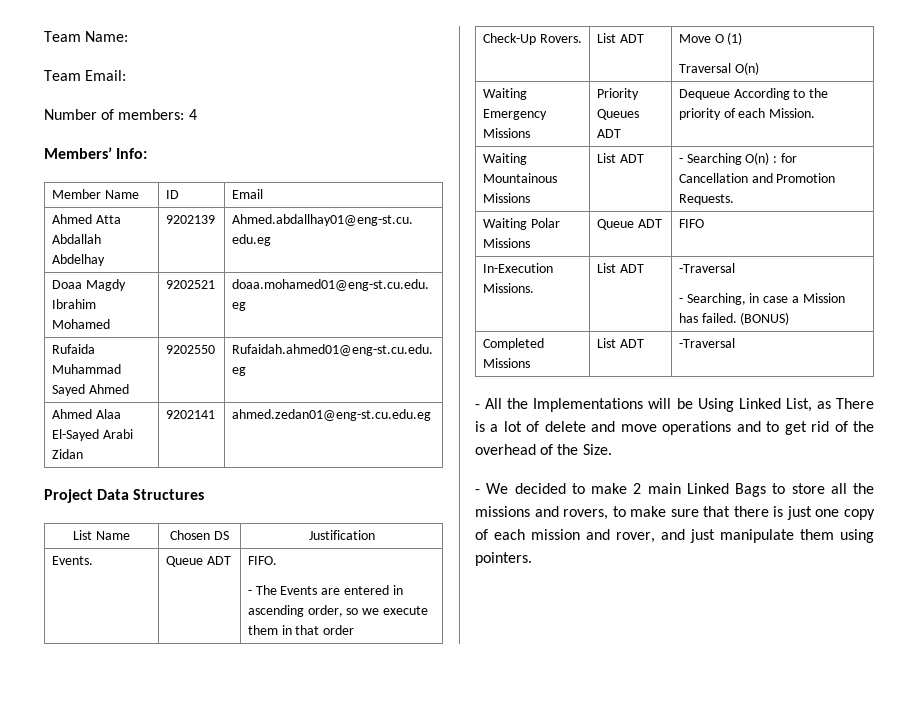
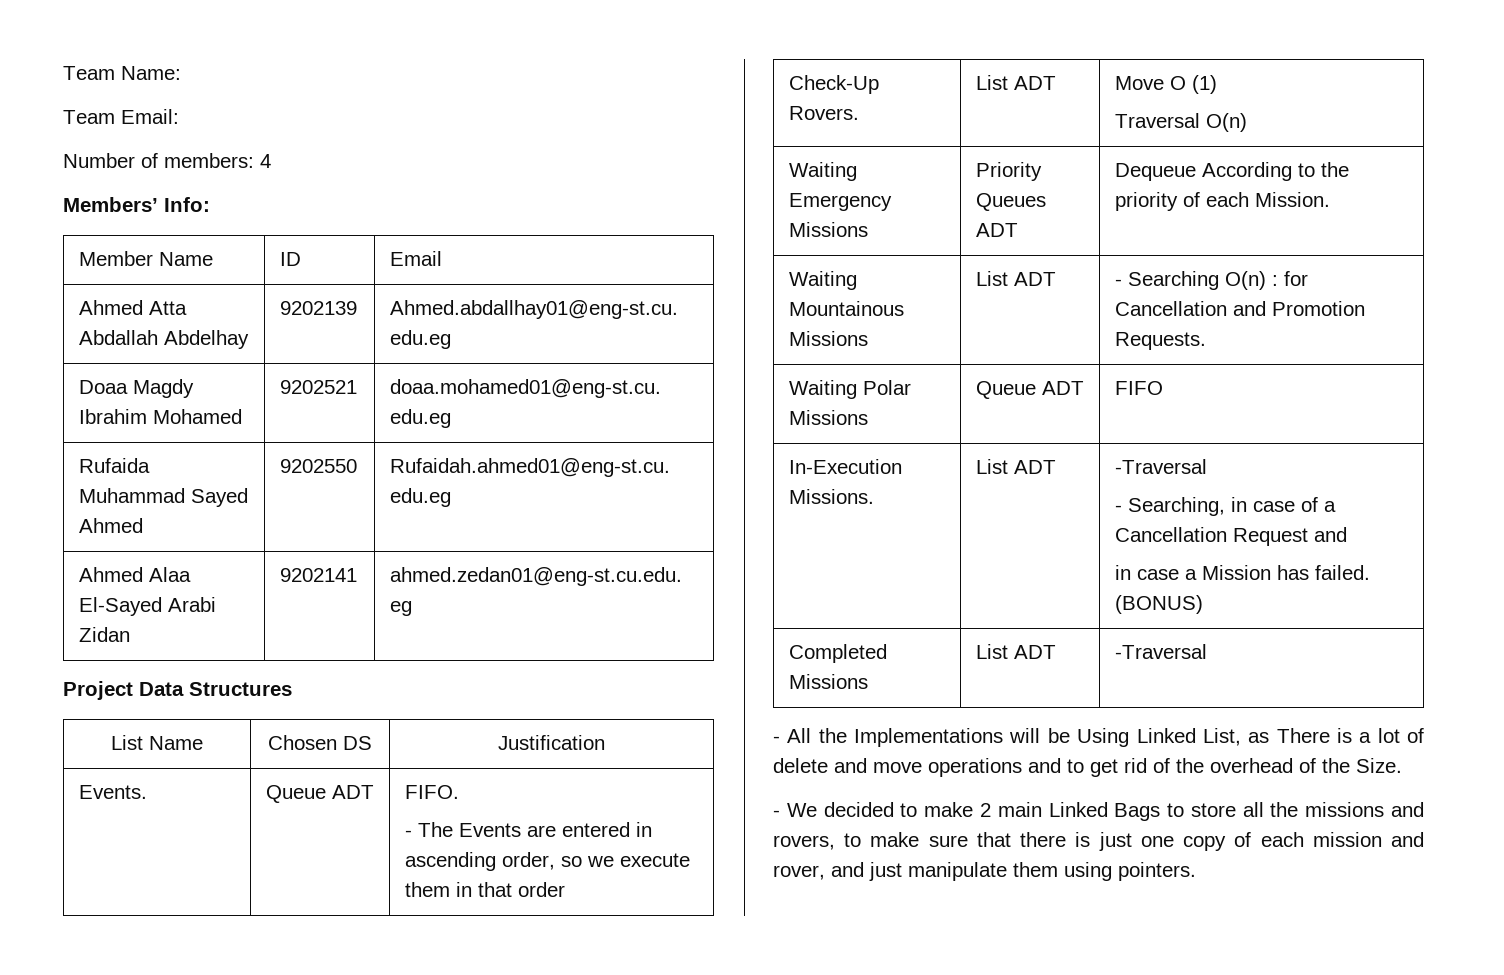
(789, 299) none -> [1300,497,1336,512] [1114,527,1347,546] [1114,565,1179,580] of a Cancellation Request and // in case

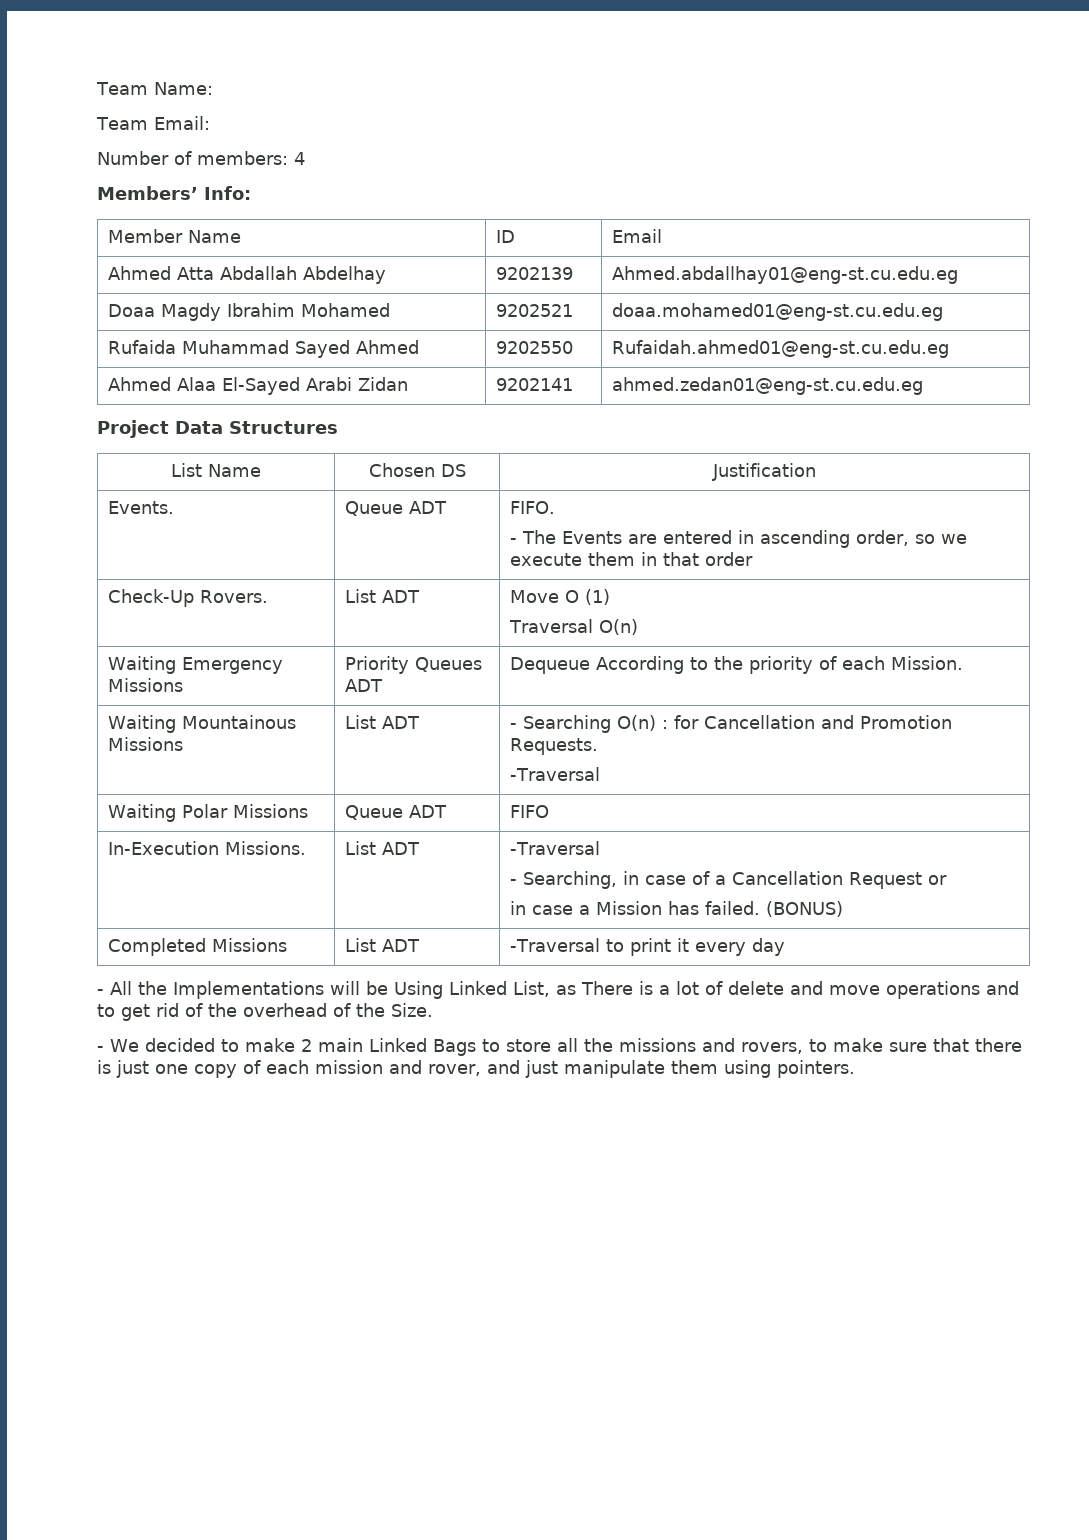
(1206, 341) none -> [510,767,601,781] // -Traversal
[1313,527,1347,542] and -> [928,875,948,885] or
(1207, 651) none -> [606,938,786,956] to print it every day

